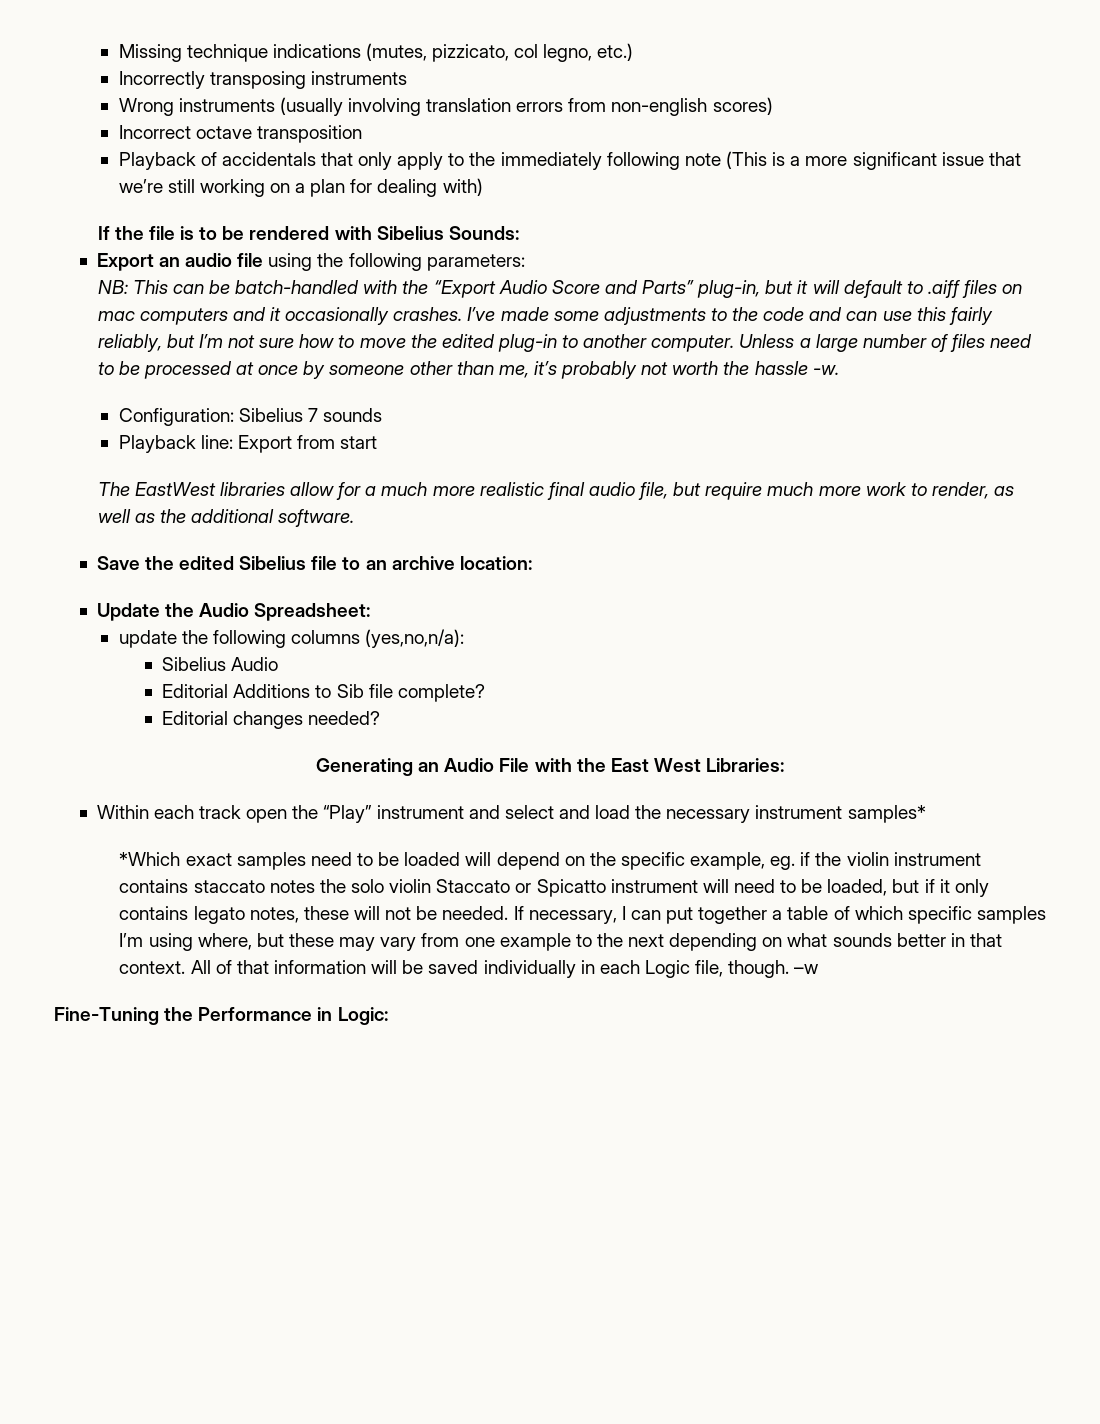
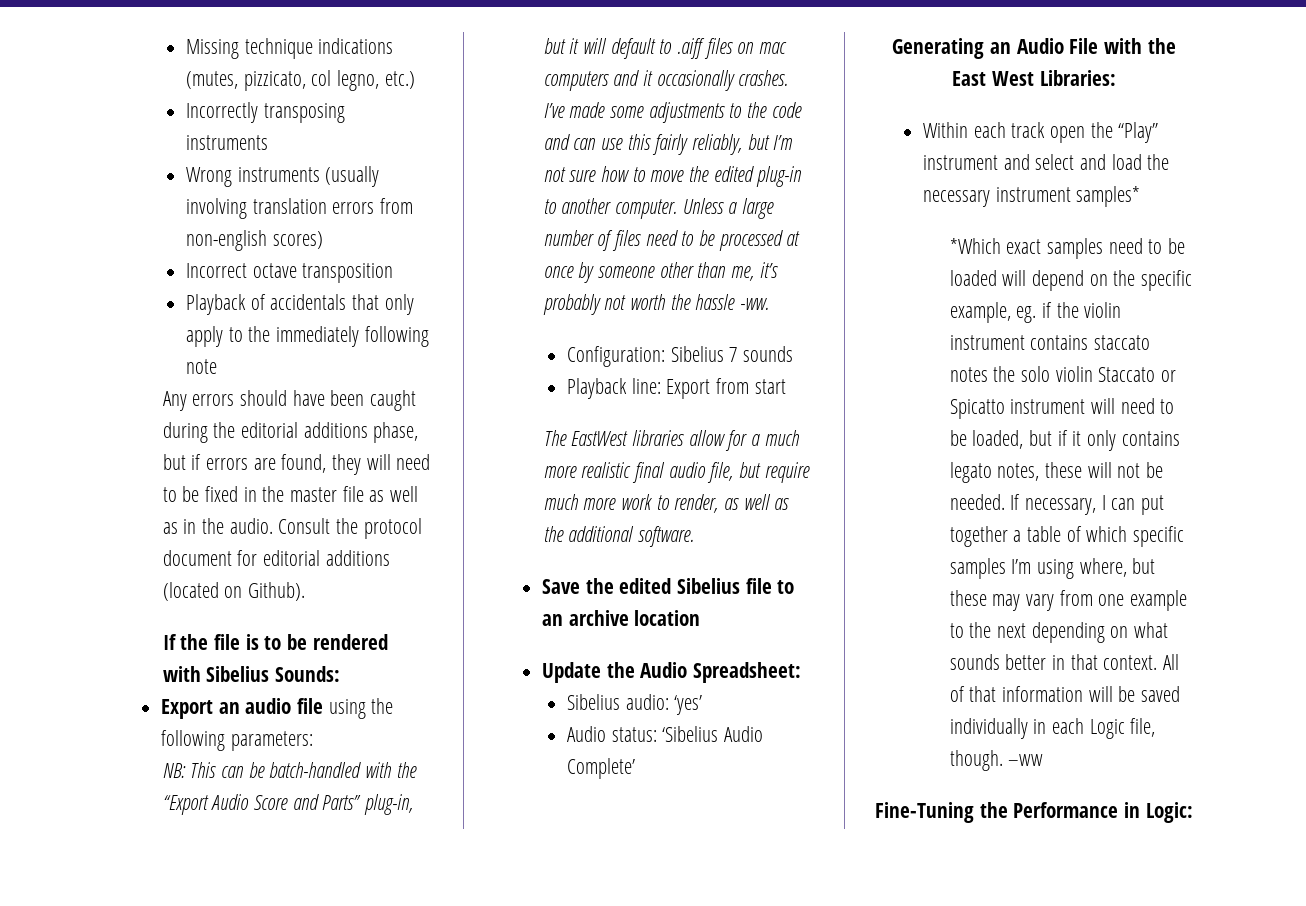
[725,151,1021,170] [118,178,483,197] (This is a more significant issue that we’re still working on a plan for dealing with) -> [162,390,417,411] [162,422,419,443] [162,454,431,475] [162,486,419,502] [162,518,422,539] [162,550,390,566] [162,582,306,601] // Any errors should have been caught during the editorial additions phase, but if errors are found, they will need to be fixed in the master file as well as in the audio. Consult the protocol document for editorial additions (located on Github).
[812,365,839,375] -w. -> [740,298,770,310] -ww.
[459,556,532,570] location: -> [634,610,701,626] location
[118,629,465,648] [162,657,279,671] [162,684,485,702] [162,711,381,729] update the following columns (yes,no,n/a): // Sibelius Audio // Editorial Additions to Sib file complete? // Editorial changes needed? -> [566,694,703,715] [566,726,763,742] [566,758,635,779] Sibelius audio: ‘yes’ // Audio status: ‘Sibelius Audio Complete’
[794,964,819,974] –w -> [1008,754,1044,766] –ww

